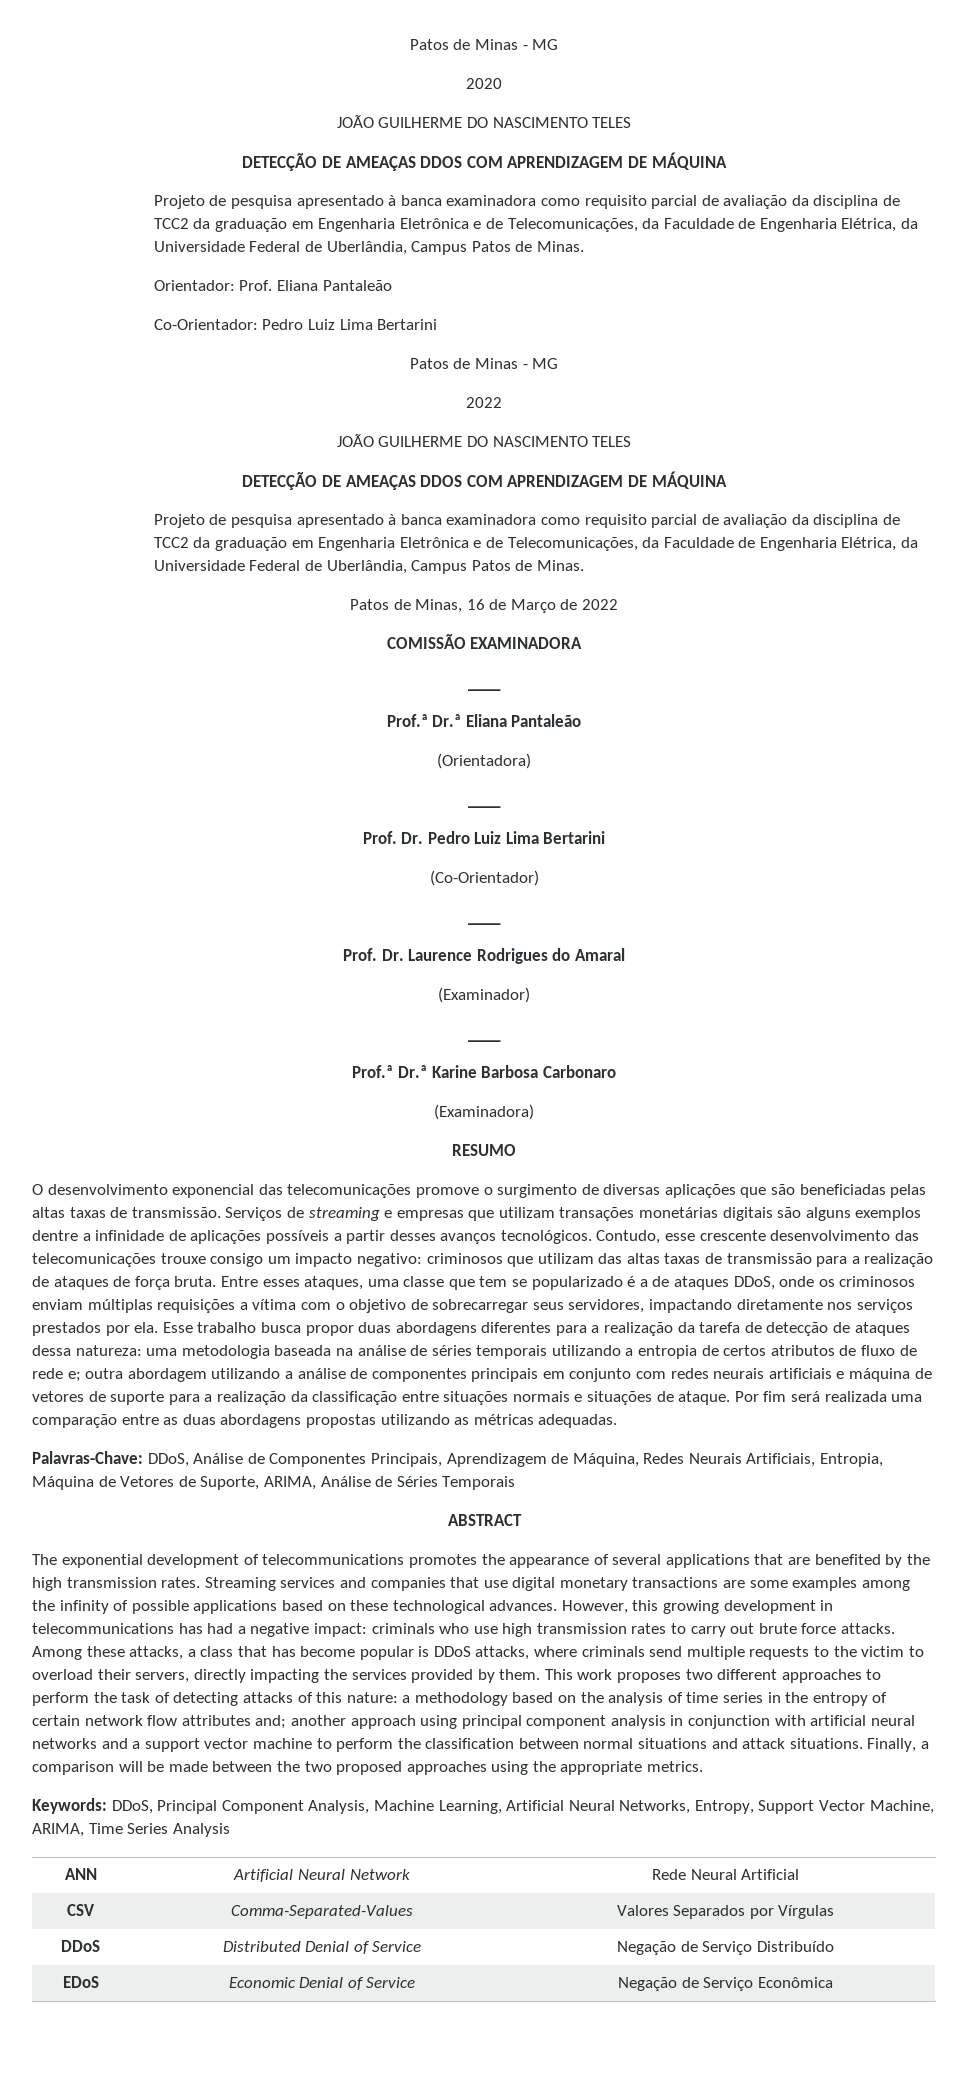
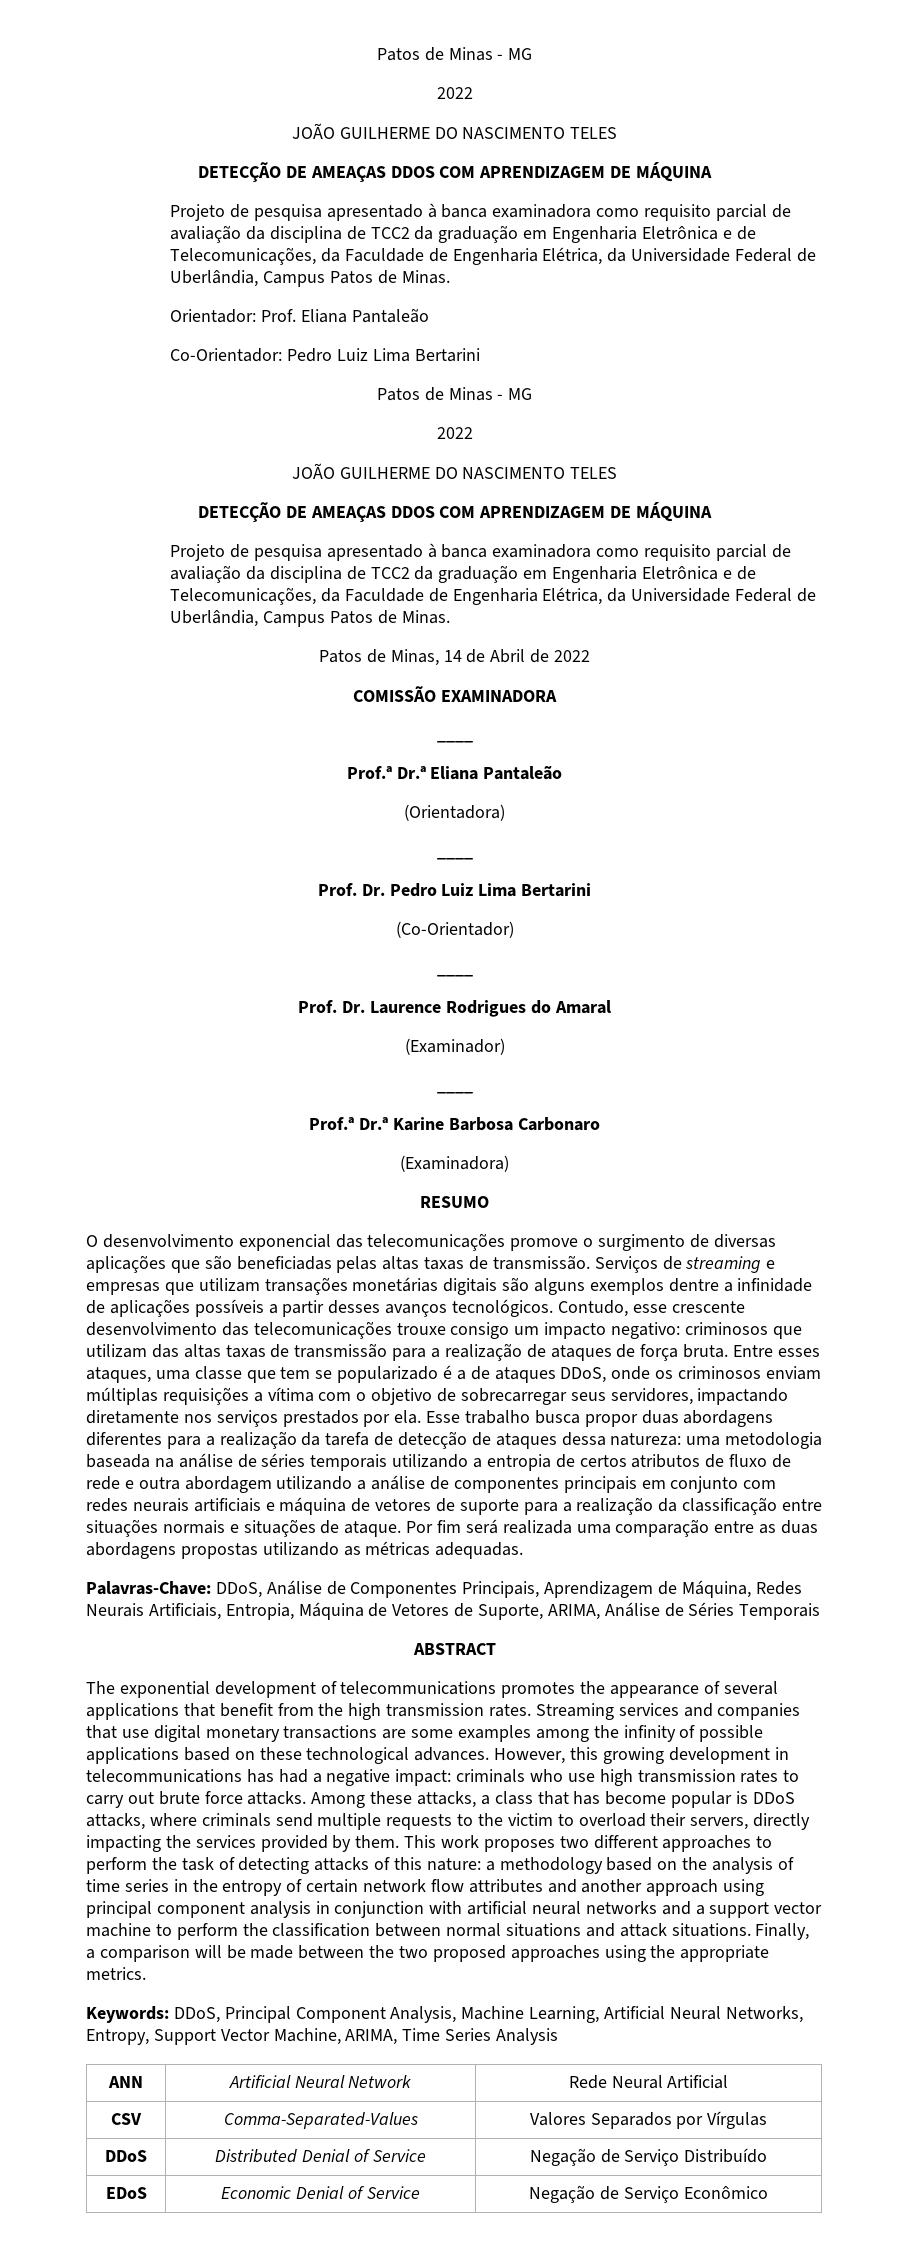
[409,39,559,50] [466,78,502,89] Patos de Minas - MG // 2020 -> [376,47,533,61] [436,87,473,99] Patos de Minas - MG // 2022
[466,599,556,613] 16 de Março -> [443,649,526,663] 14 de Abril
[67,1371,81,1382] e; -> [124,1480,134,1489] e
[788,1554,903,1568] are benefited by -> [219,1703,314,1717] benefit from
[255,1715,287,1729] and; -> [547,1879,577,1893] and
[757,1977,833,1988] Econômica -> [683,2186,768,2199] Econômico

